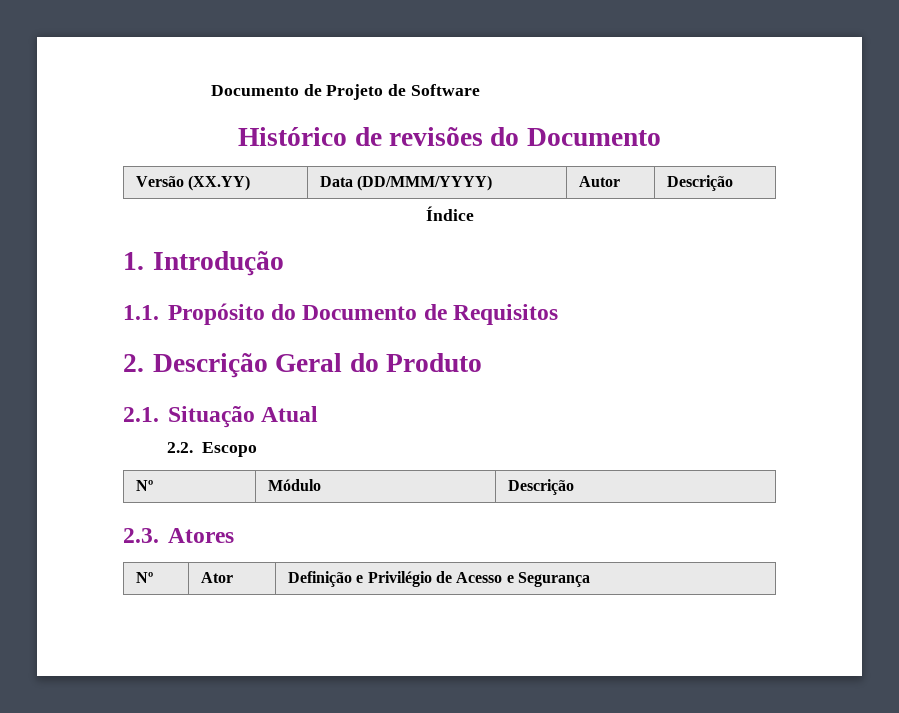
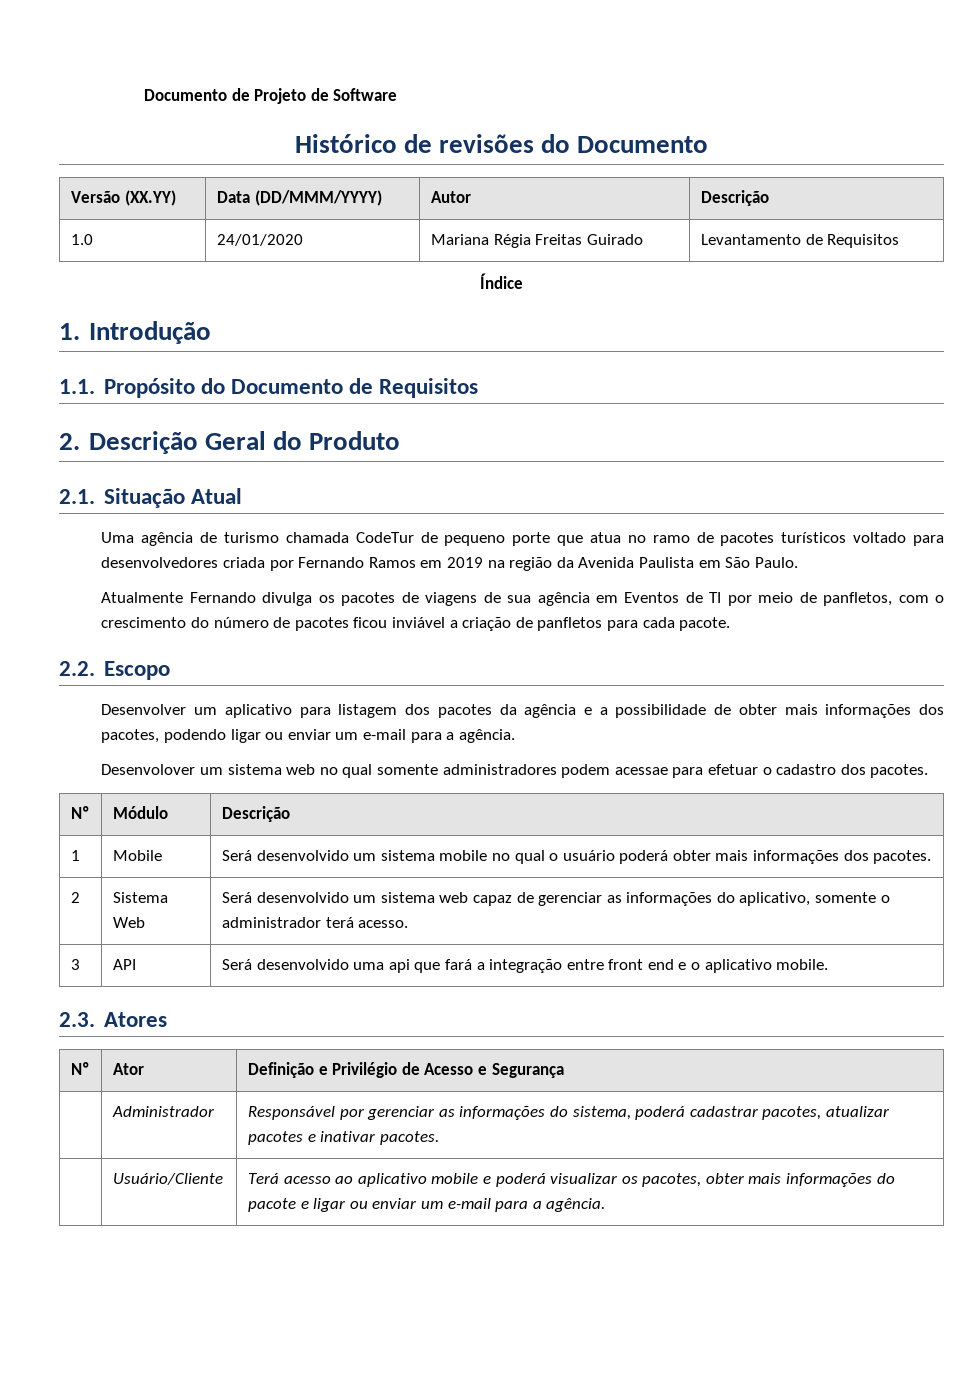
(733, 183) none -> [70,234,93,245] [216,234,303,246] [430,234,643,248] [700,234,900,248] // 1.0 | 24/01/2020 | Mariana Régia Freitas Guirado | Levantamento de Requisitos
[166,442,257,457] [135,480,153,491] [267,479,321,491] [507,479,574,495] 2.2. Escopo // Nº | Módulo | Descrição -> [101,532,945,546] [101,557,798,571] [101,592,945,606] [101,617,731,631] [59,661,170,680] [101,704,945,718] [101,729,515,743] [101,764,929,778] [70,806,89,819] [112,806,168,819] [221,806,290,822] [70,850,80,861] [112,850,162,861] [221,850,932,864] [70,892,80,903] [112,892,168,903] [112,917,145,928] [221,892,890,906] [221,917,409,928] [70,959,80,970] [112,959,136,970] [221,959,829,973] Uma agência de turismo chamada CodeTur de pequeno porte que atua no ramo de pacotes turísticos voltado para desenvolvedores criada por Fernando Ramos em 2019 na região da Avenida Paulista em São Paulo. // Atualmente Fernando divulga os pacotes de viagens de sua agência em Eventos de TI por meio de panfletos, com o crescimento do número de pacotes ficou inviável a criação de panfletos para cada pacote. // 2.2. Escopo // Desenvolver um aplicativo para listagem dos pacotes da agência e a possibilidade de obter mais informações dos pacotes, podendo ligar ou enviar um e-mail para a agência. // Desenvolover um sistema web no qual somente administradores podem acessae para efetuar o cadastro dos pacotes. // Nº | Módulo | Descrição // 1 | Mobile | Será desenvolvido um sistema mobile no qual o usuário poderá obter mais informações dos pacotes. // 2 | Sistema Web | Será desenvolvido um sistema web capaz de gerenciar as informações do aplicativo, somente o administrador terá acesso. // 3 | API | Será desenvolvido uma api que fará a integração entre front end e o aplicativo mobile.
(590, 579) none -> [111,1106,214,1117] [247,1106,889,1120] [247,1131,439,1145] [112,1173,223,1185] [247,1173,895,1187] [247,1198,606,1212] // | Administrador | Responsável por gerenciar as informações do sistema, poderá cadastrar pacotes, atualizar pacotes e inativar pacotes. // | Usuário/Cliente | Terá acesso ao aplicativo mobile e poderá visualizar os pacotes, obter mais informações do pacote e ligar ou enviar um e-mail para a agência.

